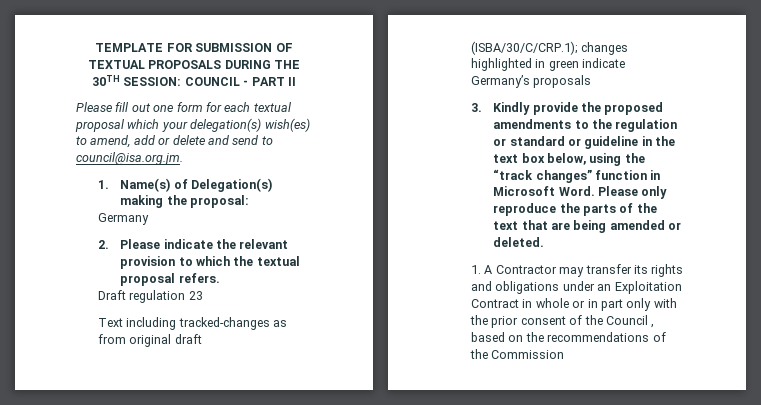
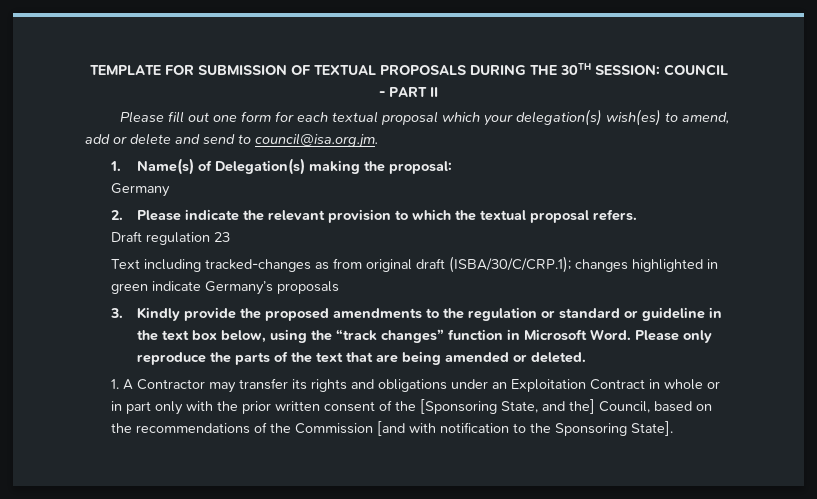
(519, 322) none -> [275,401,321,411] written
[605,315,655,328] Council , -> [420,399,651,414] [Sponsoring State, and the] Council,
(565, 354) none -> [377,421,674,436] [and with notification to the Sponsoring State].

